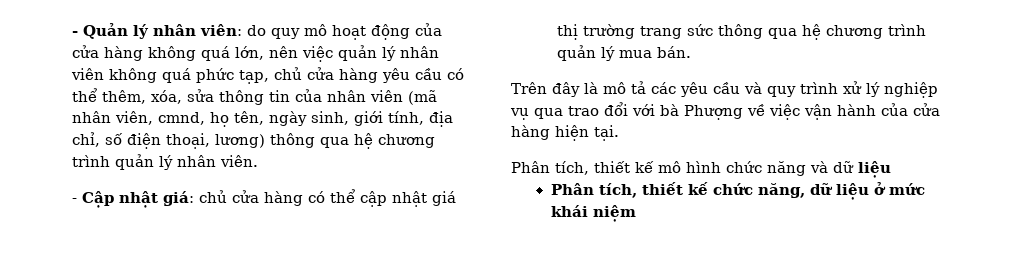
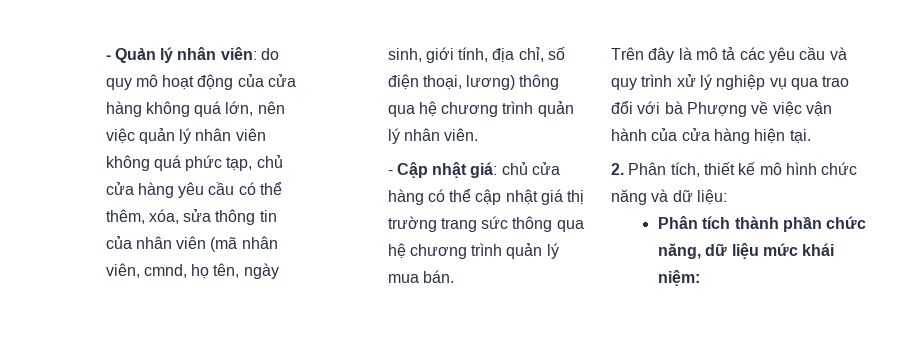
(619, 133) none -> [611,163,624,175] 2.
[858,161,891,178] [550,182,708,198] liệu // Phân tích, thiết kế -> [696,189,727,205] [657,216,822,232] liệu: // Phân tích thành phần
[873,182,886,195] ở -> (759, 251) none
[592,205,636,222] niệm -> [657,270,700,286] niệm:

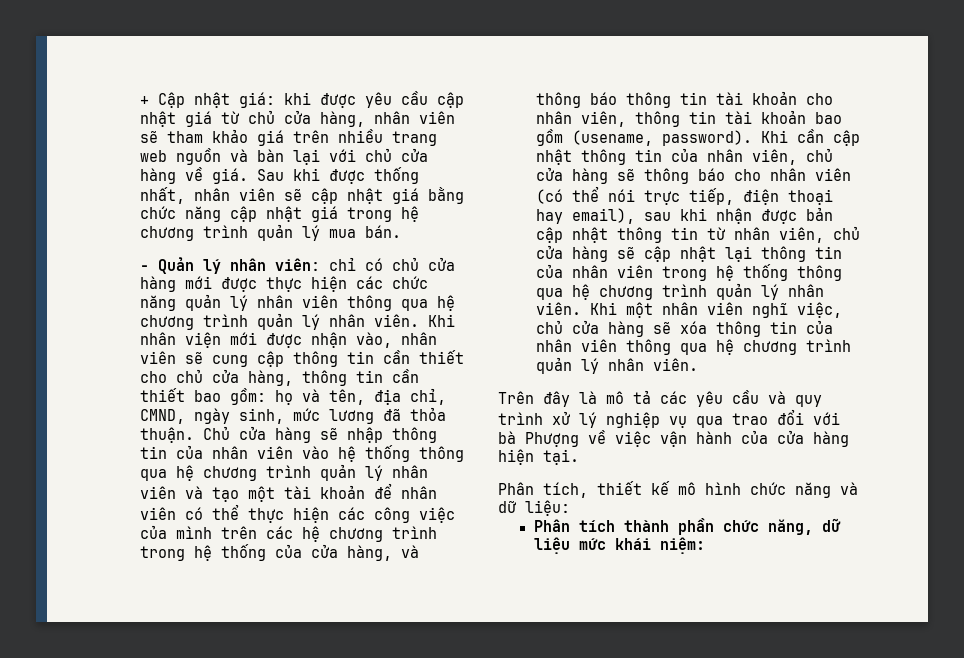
(105, 57) none -> [140,91,465,108] [140,110,456,127] [140,129,438,146] [140,148,429,165] [140,167,420,184] [140,186,465,204] [140,206,420,222] [140,224,402,241] + Cập nhật giá: khi được yêu cầu cập nhật giá từ chủ cửa hàng, nhân viên sẽ tham khảo giá trên nhiều trang web nguồn và bàn lại với chủ cửa hàng về giá. Sau khi được thống nhất, nhân viên sẽ cập nhật giá bằng chức năng cập nhật giá trong hệ chương trình quản lý mua bán. //
[261,48,280,60] [105,74,297,90] [105,101,285,117] [105,128,266,144] [105,155,283,171] [105,182,283,198] [105,209,277,225] [105,236,278,252] [105,263,279,279] [387,47,566,63] [387,74,560,90] [387,101,574,117] [387,128,479,144] [387,162,561,178] [387,189,585,205] [387,216,584,232] [387,243,559,259] [387,270,454,283] do quy mô hoạt động của cửa hàng không quá lớn, nên việc quản lý nhân viên không quá phức tạp, chủ cửa hàng yêu cầu có thể thêm, xóa, sửa thông tin của nhân viên (mã nhân viên, cmnd, họ tên, ngày sinh, giới tính, địa chỉ, số điện thoại, lương) thông qua hệ chương trình quản lý nhân viên. // - Cập nhật giá: chủ cửa hàng có thể cập nhật giá thị trường trang sức thông qua hệ chương trình quản lý mua bán. -> [329,257,456,271] [140,276,429,292] [140,294,456,311] [140,313,456,330] [140,332,438,348] [140,350,465,367] [140,369,420,386] [140,388,447,405] [140,407,447,424] [140,426,438,443] [140,445,465,462] [140,464,429,481] [140,483,438,502] [140,504,456,523] [140,525,438,542] [140,544,420,561] [536,91,834,108] [536,110,843,127] [536,129,861,146] [536,148,834,165] [536,167,852,184] [536,186,834,205] [536,207,834,224] [536,226,861,243] [536,245,843,262] [536,264,843,281] [536,283,825,300] [536,302,843,318] [536,320,834,337] [536,339,852,355] [536,357,699,374] chỉ có chủ cửa hàng mới được thực hiện các chức năng quản lý nhân viên thông qua hệ chương trình quản lý nhân viên. Khi nhân viện mới được nhận vào, nhân viên sẽ cung cập thông tin cần thiết cho chủ cửa hàng, thông tin cần thiết bao gồm: họ và tên, địa chỉ, CMND, ngày sinh, mức lương đã thỏa thuận. Chủ cửa hàng sẽ nhập thông tin của nhân viên vào hệ thống thông qua hệ chương trình quản lý nhân viên và tạo một tài khoản để nhân viên có thể thực hiện các công việc của mình trên các hệ chương trình trong hệ thống của cửa hàng, và thông báo thông tin tài khoản cho nhân viên, thông tin tài khoản bao gồm (usename, password). Khi cần cập nhật thông tin của nhân viên, chủ cửa hàng sẽ thông báo cho nhân viên (có thể nói trực tiếp, điện thoại hay email), sau khi nhận được bản cập nhật thông tin từ nhân viên, chủ cửa hàng sẽ cập nhật lại thông tin của nhân viên trong hệ thống thông qua hệ chương trình quản lý nhân viên. Khi một nhân viên nghĩ việc, chủ cửa hàng sẽ xóa thông tin của nhân viên thông qua hệ chương trình quản lý nhân viên.
[611,163,624,175] 2. -> (579, 457) none

